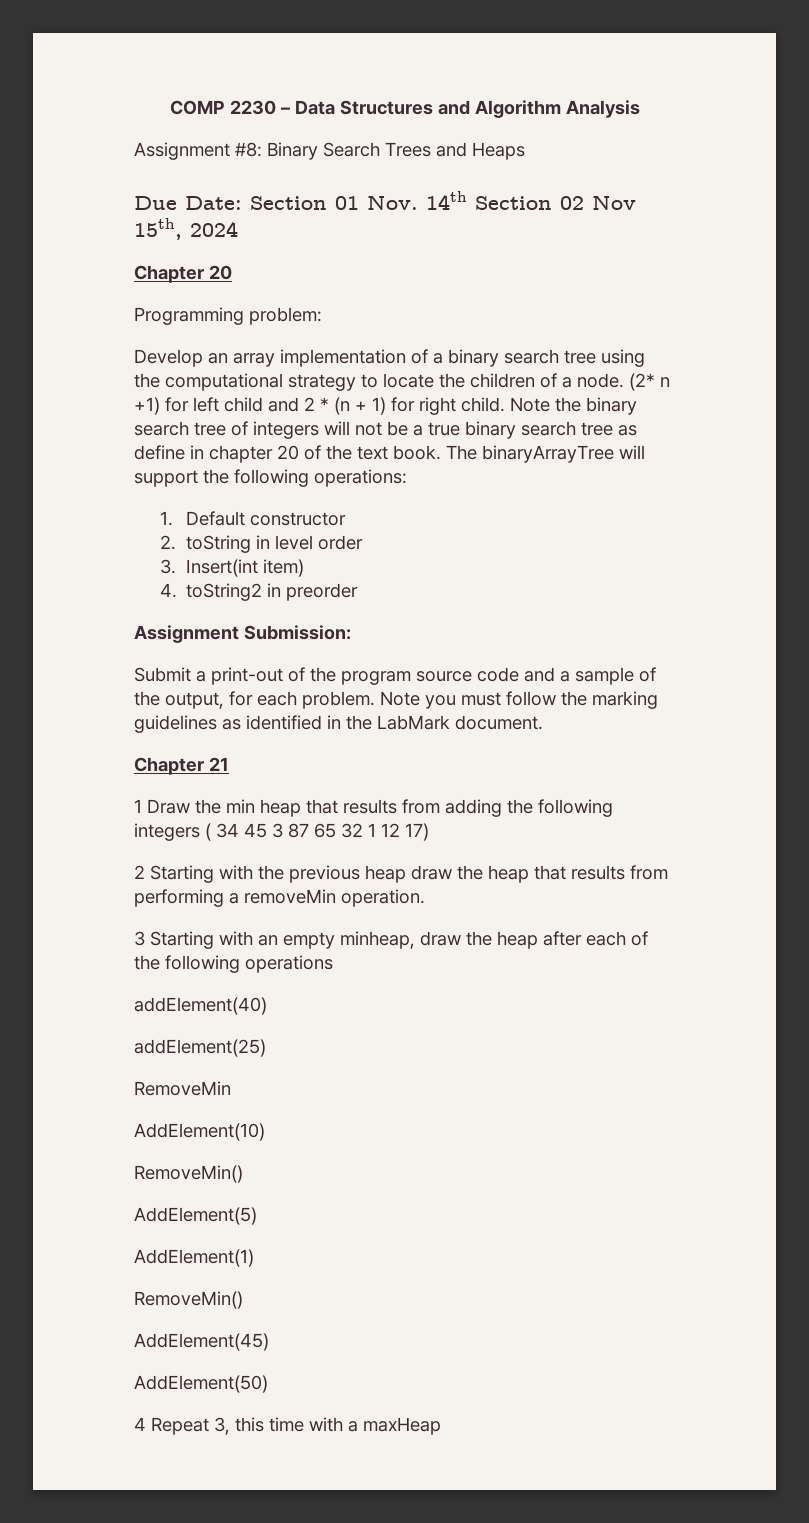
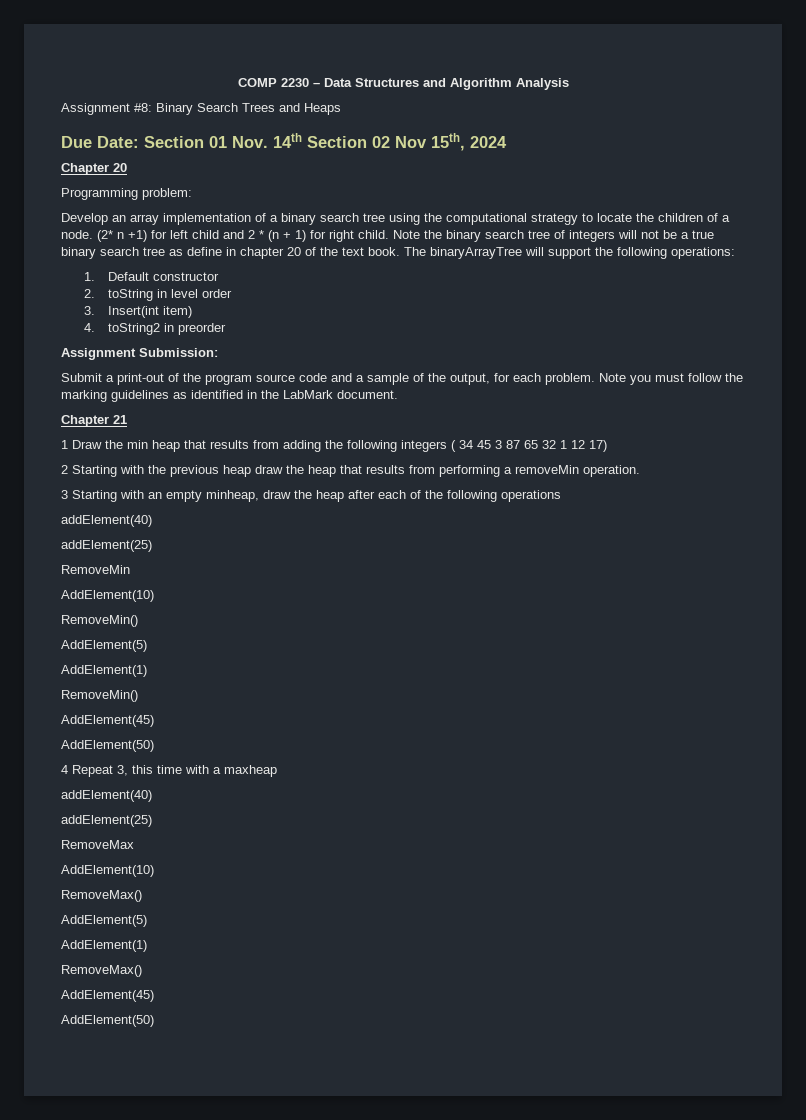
[363,1417,441,1435] maxHeap -> [224,765,277,777] [61,790,152,802] [61,815,152,827] [61,840,134,849] [61,865,154,877] [61,890,142,902] [61,915,147,927] [61,940,147,952] [61,965,142,977] [61,990,154,1002] [61,1015,154,1027] maxheap // addElement(40) // addElement(25) // RemoveMax // AddElement(10) // RemoveMax() // AddElement(5) // AddElement(1) // RemoveMax() // AddElement(45) // AddElement(50)

